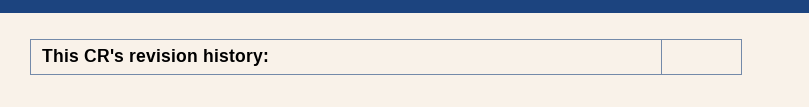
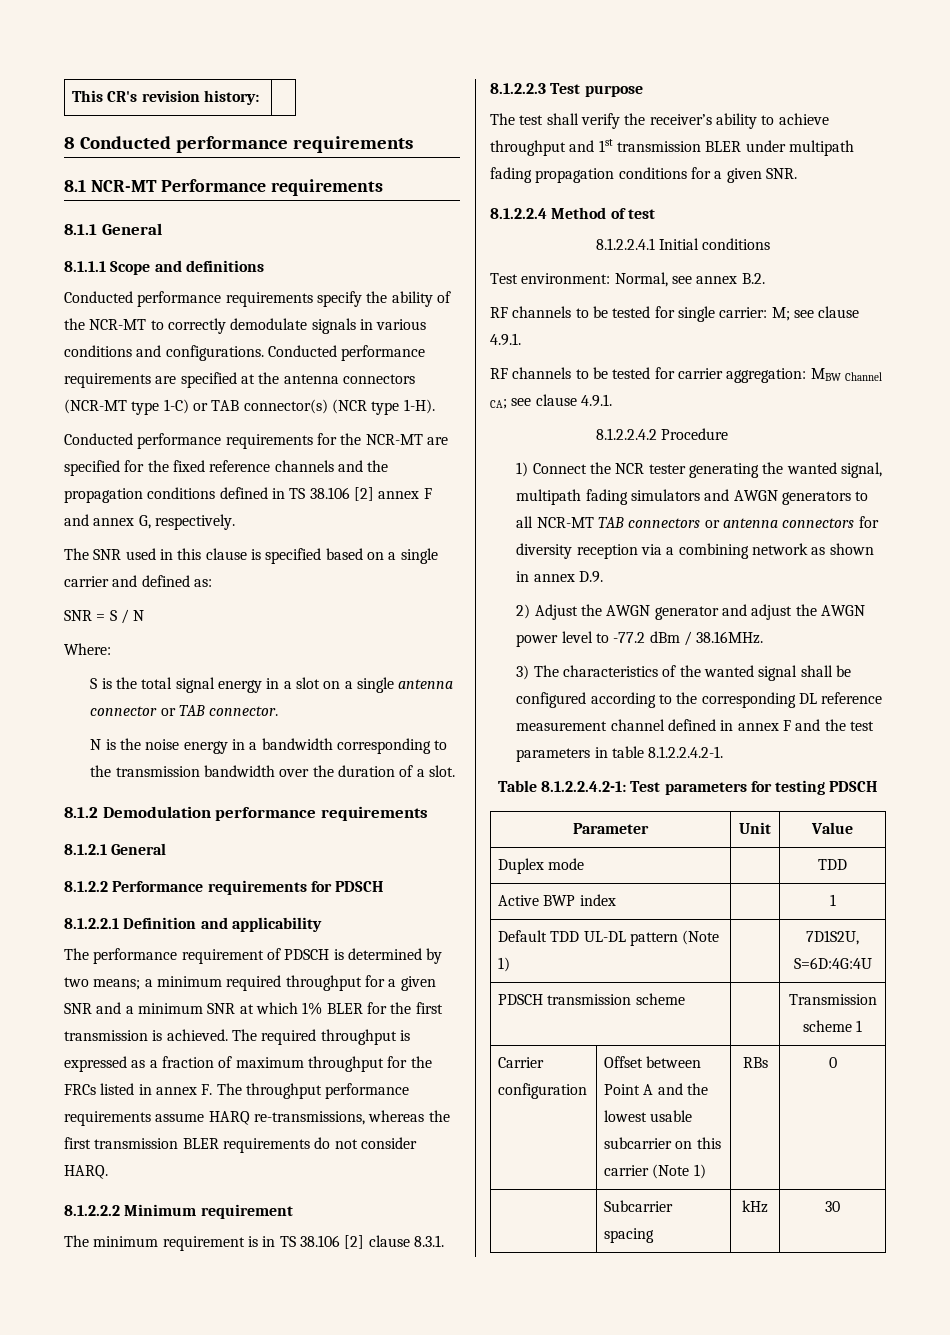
(269, 57) none -> [64,136,413,153] [64,179,384,196] [64,223,162,235] [64,260,264,275] [64,291,451,307] [64,318,427,334] [64,345,426,361] [64,372,415,388] [64,399,435,415] [64,433,448,449] [64,460,389,476] [64,487,432,503] [64,514,235,530] [64,548,438,564] [64,575,212,587] [64,609,145,624] [64,643,111,655] [90,677,454,693] [90,705,279,716] [90,738,448,754] [90,765,455,777] [64,806,428,821] [64,843,167,855] [64,880,385,895] [64,917,322,932] [64,948,443,964] [64,975,436,991] [64,1002,443,1015] [64,1029,410,1045] [64,1056,432,1072] [64,1083,410,1099] [64,1110,450,1126] [64,1137,417,1153] [64,1165,108,1179] [64,1204,293,1219] [64,1235,444,1251] [490,83,643,97] [490,113,829,129] [490,139,854,156] [490,167,797,183] [490,207,655,219] [595,238,771,250] [490,272,765,287] [490,306,860,322] [490,333,521,346] [490,367,882,383] [490,394,612,409] [595,428,728,440] [516,462,882,478] [516,489,869,505] [516,516,879,528] [516,543,874,559] [516,571,604,583] [516,604,865,620] [516,631,764,647] [516,665,851,681] [516,692,883,708] [516,719,874,731] [516,746,724,762] [497,780,879,795] [573,823,649,834] [739,822,771,834] [811,822,853,834] [497,858,585,874] [818,859,847,870] [497,894,616,906] [829,894,836,906] [497,930,720,946] [497,957,510,972] [806,930,859,945] [793,957,872,969] [497,993,685,1005] [788,994,877,1005] [802,1020,863,1032] [497,1057,544,1068] [497,1083,587,1099] [603,1056,702,1068] [603,1083,708,1095] [603,1110,693,1122] [603,1137,721,1149] [603,1164,706,1179] [742,1057,768,1068] [828,1057,837,1068] [603,1200,673,1212] [603,1228,654,1243] [742,1200,768,1213] [825,1201,840,1212] // 8 Conducted performance requirements // 8.1 NCR-MT Performance requirements // 8.1.1 General // 8.1.1.1 Scope and definitions // Conducted performance requirements specify the ability of the NCR-MT to correctly demodulate signals in various conditions and configurations. Conducted performance requirements are specified at the antenna connectors (NCR-MT type 1-C) or TAB connector(s) (NCR type 1-H). // Conducted performance requirements for the NCR-MT are specified for the fixed reference channels and the propagation conditions defined in TS 38.106 [2] annex F and annex G, respectively. // The SNR used in this clause is specified based on a single carrier and defined as: // SNR = S / N // Where: // S is the total signal energy in a slot on a single antenna connector or TAB connector. // N is the noise energy in a bandwidth corresponding to the transmission bandwidth over the duration of a slot. // 8.1.2 Demodulation performance requirements // 8.1.2.1 General // 8.1.2.2 Performance requirements for PDSCH // 8.1.2.2.1 Definition and applicability // The performance requirement of PDSCH is determined by two means; a minimum required throughput for a given SNR and a minimum SNR at which 1% BLER for the first transmission is achieved. The required throughput is expressed as a fraction of maximum throughput for the FRCs listed in annex F. The throughput performance requirements assume HARQ re-transmissions, whereas the first transmission BLER requirements do not consider HARQ. // 8.1.2.2.2 Minimum requirement // The minimum requirement is in TS 38.106 [2] clause 8.3.1. // 8.1.2.2.3 Test purpose // The test shall verify the receiver’s ability to achieve throughput and 1st transmission BLER under multipath fading propagation conditions for a given SNR. // 8.1.2.2.4 Method of test // 8.1.2.2.4.1 Initial conditions // Test environment: Normal, see annex B.2. // RF channels to be tested for single carrier: M; see clause 4.9.1. // RF channels to be tested for carrier aggregation: MBW Channel CA; see clause 4.9.1. // 8.1.2.2.4.2 Procedure // 1) Connect the NCR tester generating the wanted signal, multipath fading simulators and AWGN generators to all NCR-MT TAB connectors or antenna connectors for diversity reception via a combining network as shown in annex D.9. // 2) Adjust the AWGN generator and adjust the AWGN power level to -77.2 dBm / 38.16MHz. // 3) The characteristics of the wanted signal shall be configured according to the corresponding DL reference measurement channel defined in annex F and the test parameters in table 8.1.2.2.4.2-1. // Table 8.1.2.2.4.2-1: Test parameters for testing PDSCH // Parameter | Unit | Value // Duplex mode | | TDD // Active BWP index | | 1 // Default TDD UL-DL pattern (Note 1) | | 7D1S2U, S=6D:4G:4U // PDSCH transmission scheme | | Transmission scheme 1 // Carrier configuration | Offset between Point A and the lowest usable subcarrier on this carrier (Note 1) | RBs | 0 // | Subcarrier spacing | kHz | 30

